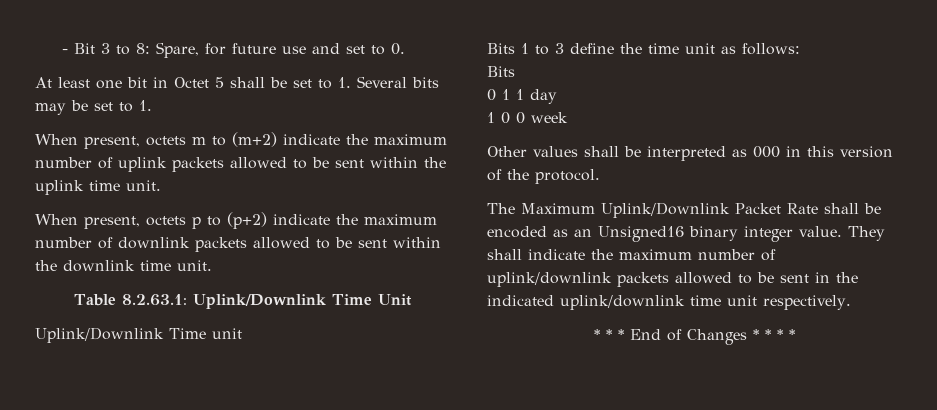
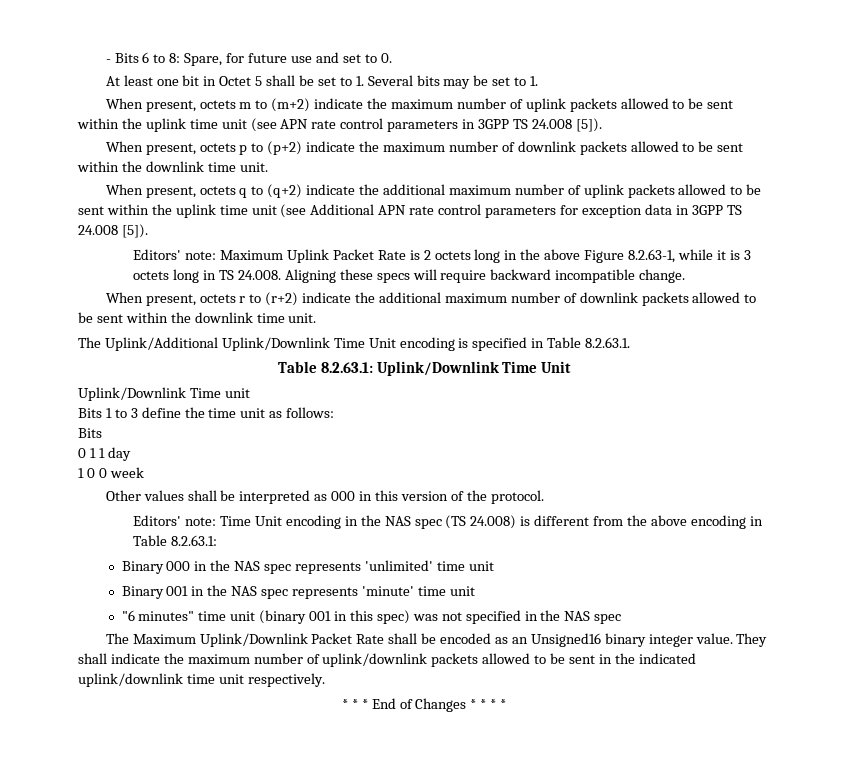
[74,43,111,54] Bit 3 -> [114,52,150,63] Bits 6
[126,180,161,191] unit. -> [221,118,602,132] unit (see APN rate control parameters in 3GPP TS 24.008 [5]).
(212, 265) none -> [105,184,762,198] [78,204,742,218] [78,224,148,238] [133,249,751,263] [133,269,686,283] [105,292,757,306] [78,312,317,323] [78,337,631,351] // When present, octets q to (q+2) indicate the additional maximum number of uplink packets allowed to be sent within the uplink time unit (see Additional APN rate control parameters for exception data in 3GPP TS 24.008 [5]). // Editors' note: Maximum Uplink Packet Rate is 2 octets long in the above Figure 8.2.63-1, while it is 3 octets long in TS 24.008. Aligning these specs will require backward incompatible change. // When present, octets r to (r+2) indicate the additional maximum number of downlink packets allowed to be sent within the downlink time unit. // The Uplink/Additional Uplink/Downlink Time Unit encoding is specified in Table 8.2.63.1.
(600, 176) none -> [133,515,763,529] [133,535,218,546] [121,560,494,574] [121,585,475,599] [121,610,622,624] // Editors' note: Time Unit encoding in the NAS spec (TS 24.008) is different from the above encoding in Table 8.2.63.1: // Binary 000 in the NAS spec represents 'unlimited' time unit // Binary 001 in the NAS spec represents 'minute' time unit // "6 minutes" time unit (binary 001 in this spec) was not specified in the NAS spec

